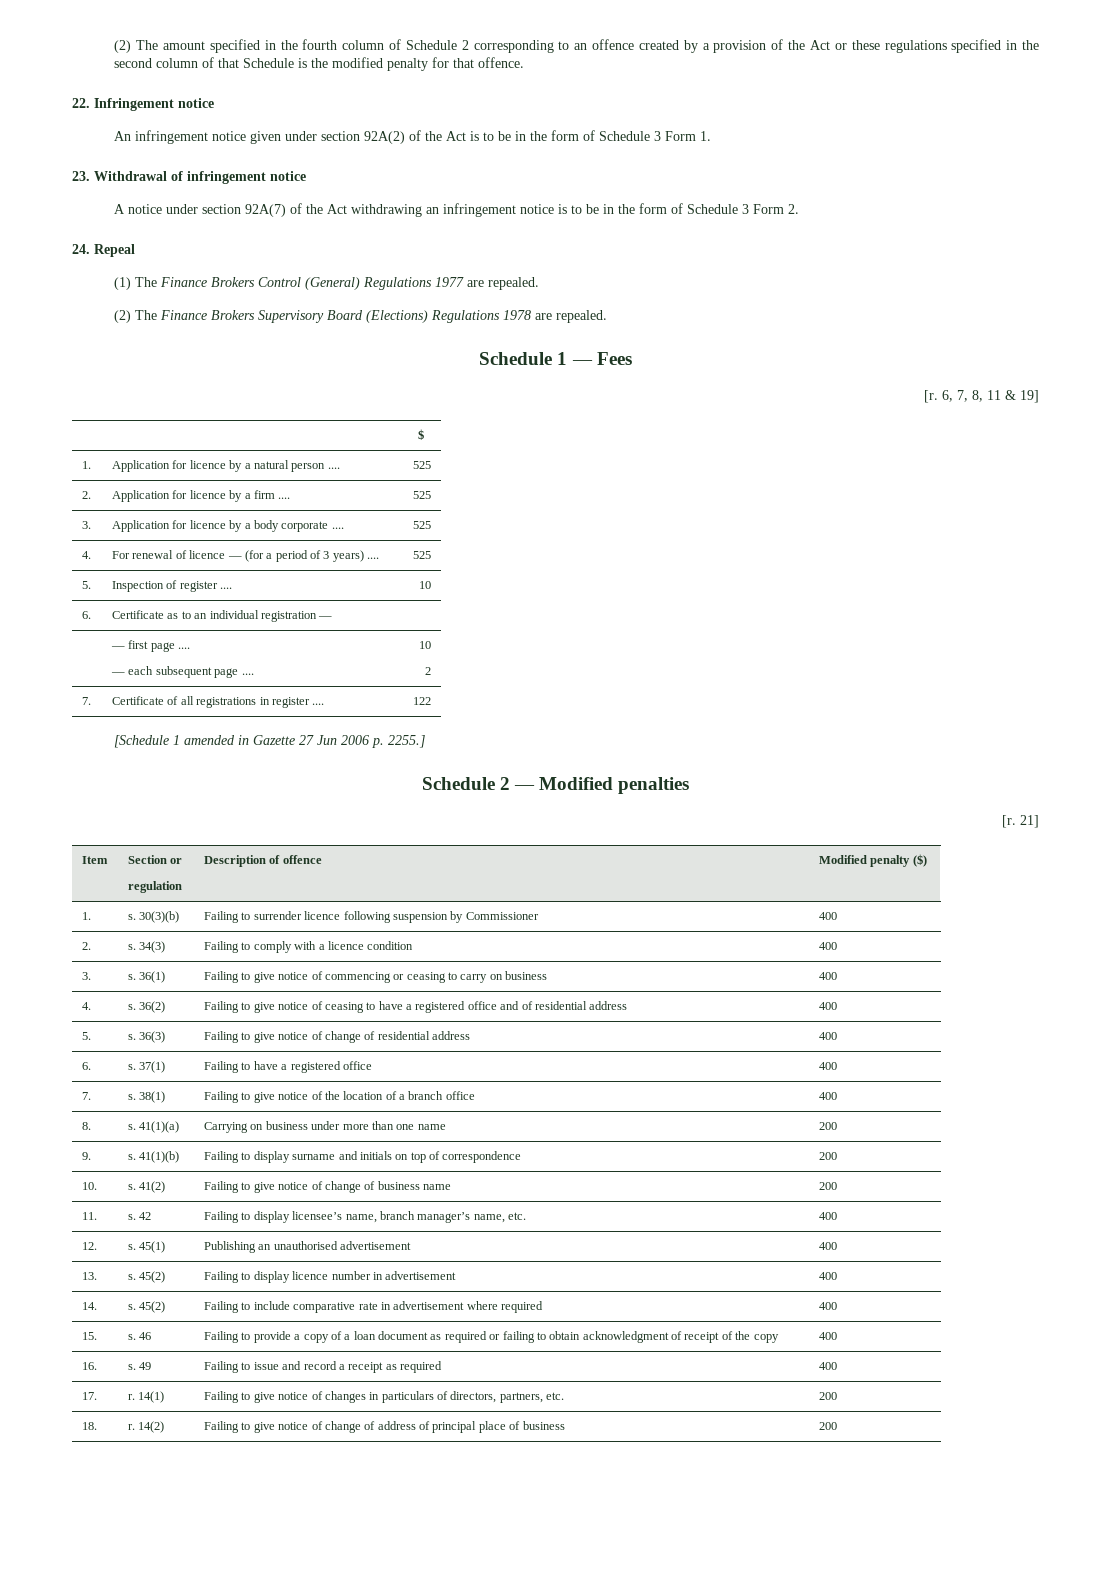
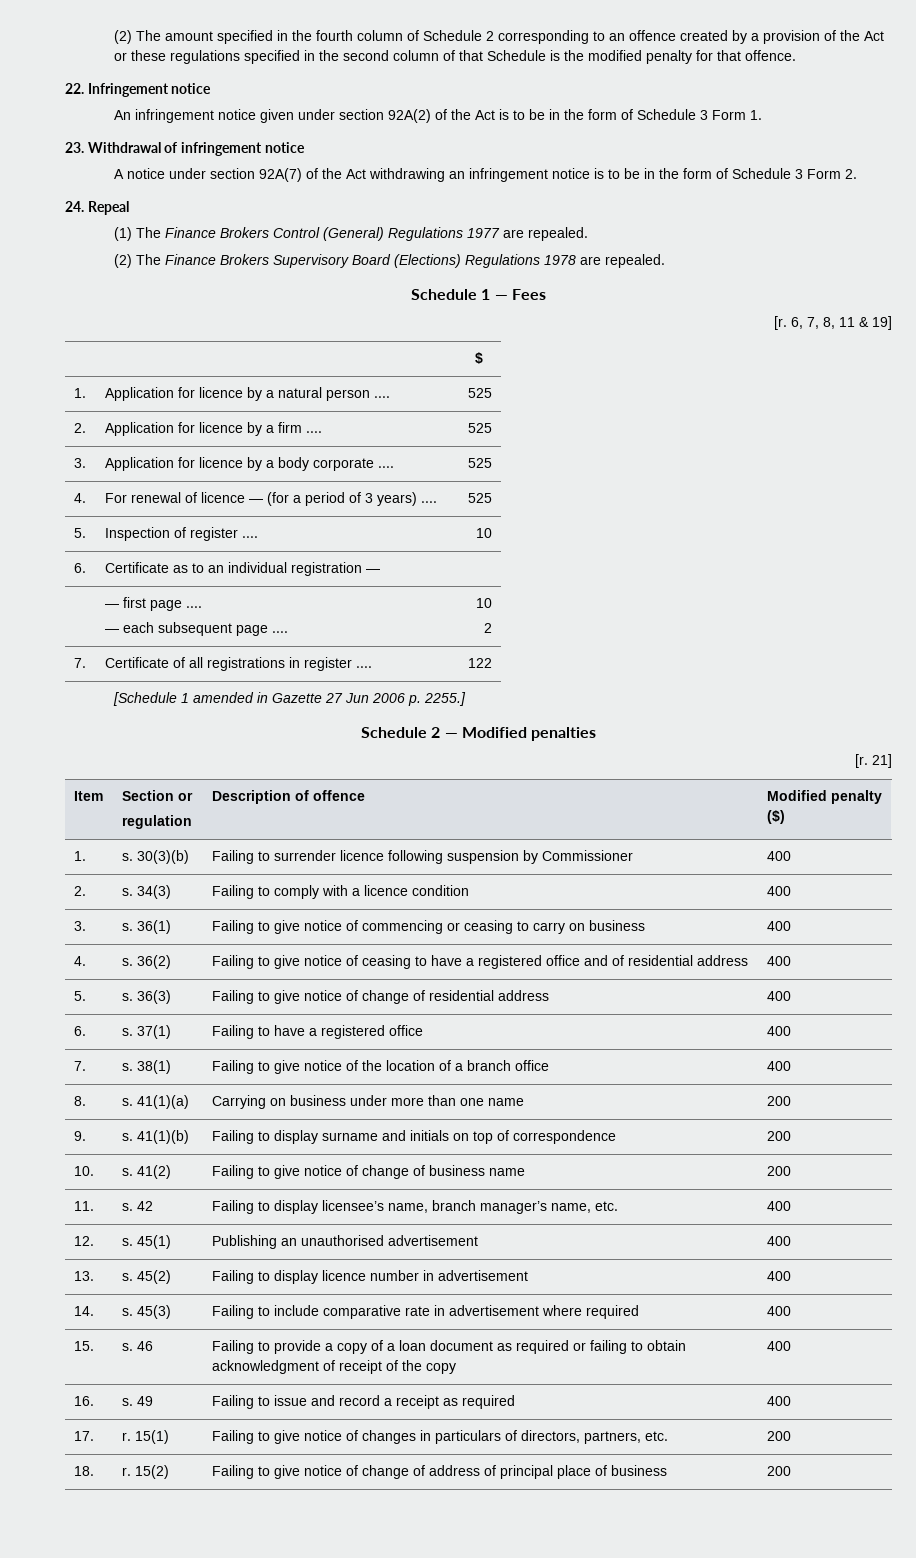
[139,1301,166,1313] 45(2) -> [137,1305,172,1319] 45(3)
[138,1391,165,1403] 14(1) -> [135,1430,170,1444] 15(1)
[138,1421,165,1433] 14(2) -> [135,1465,170,1479] 15(2)

